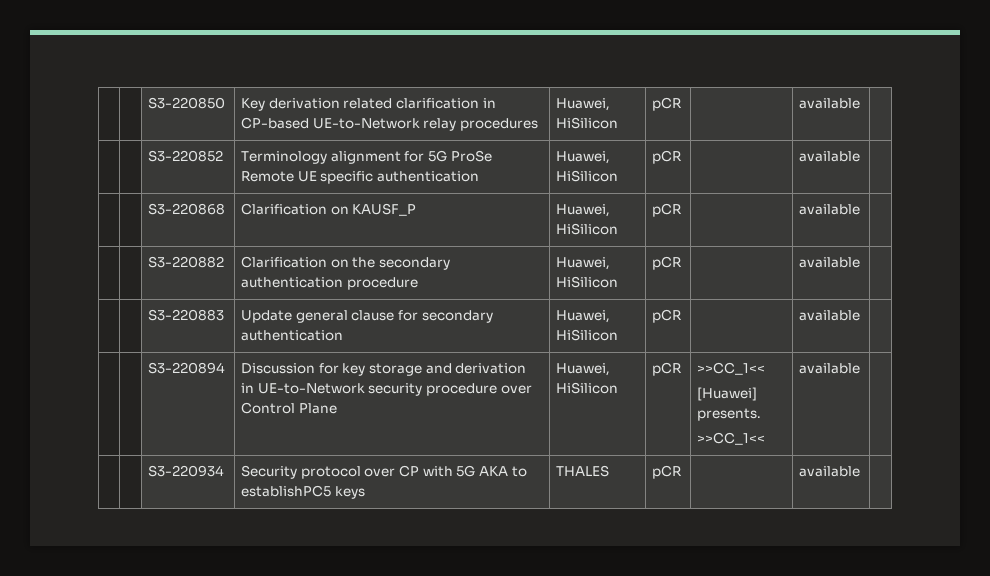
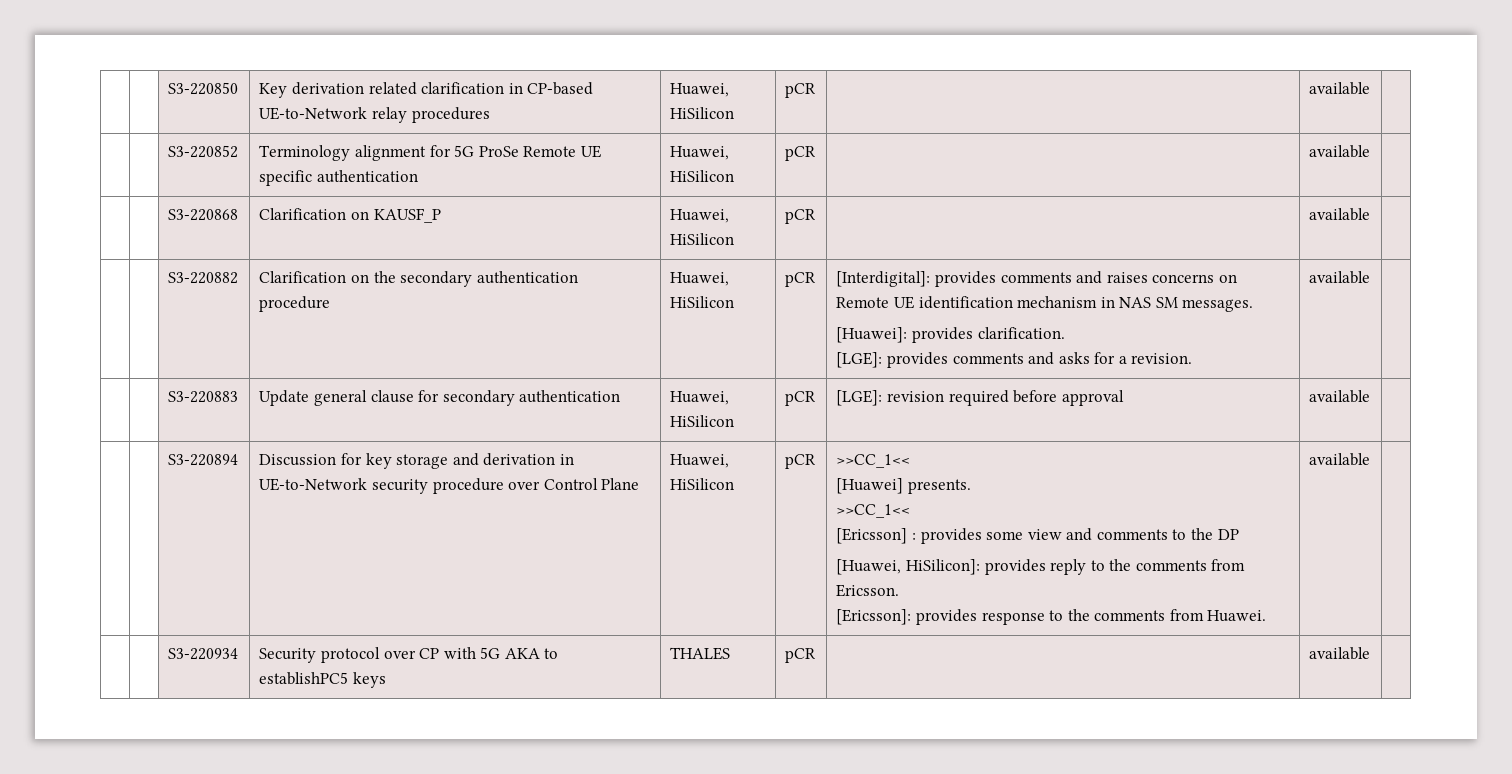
(683, 263) none -> [836,271,1237,287] [836,296,1254,312] [836,327,1065,343] [836,352,1193,368] [Interdigital]: provides comments and raises concerns on Remote UE identification mechanism in NAS SM messages. // [Huawei]: provides clarification. // [LGE]: provides comments and asks for a revision.
(683, 316) none -> [836,390,1124,406] [LGE]: revision required before approval
(766, 438) none -> [836,528,1239,544] [836,559,1246,575] [836,584,900,597] [836,609,1267,625] // [Ericsson] : provides some view and comments to the DP // [Huawei, HiSilicon]: provides reply to the comments from Ericsson. // [Ericsson]: provides response to the comments from Huawei.

